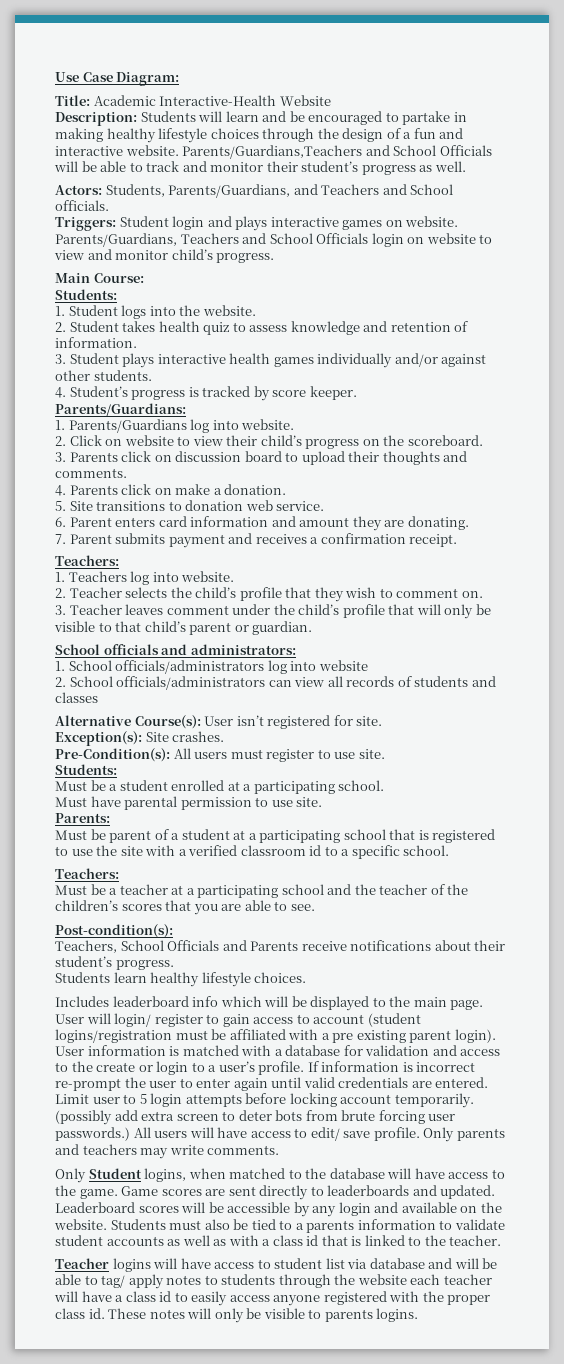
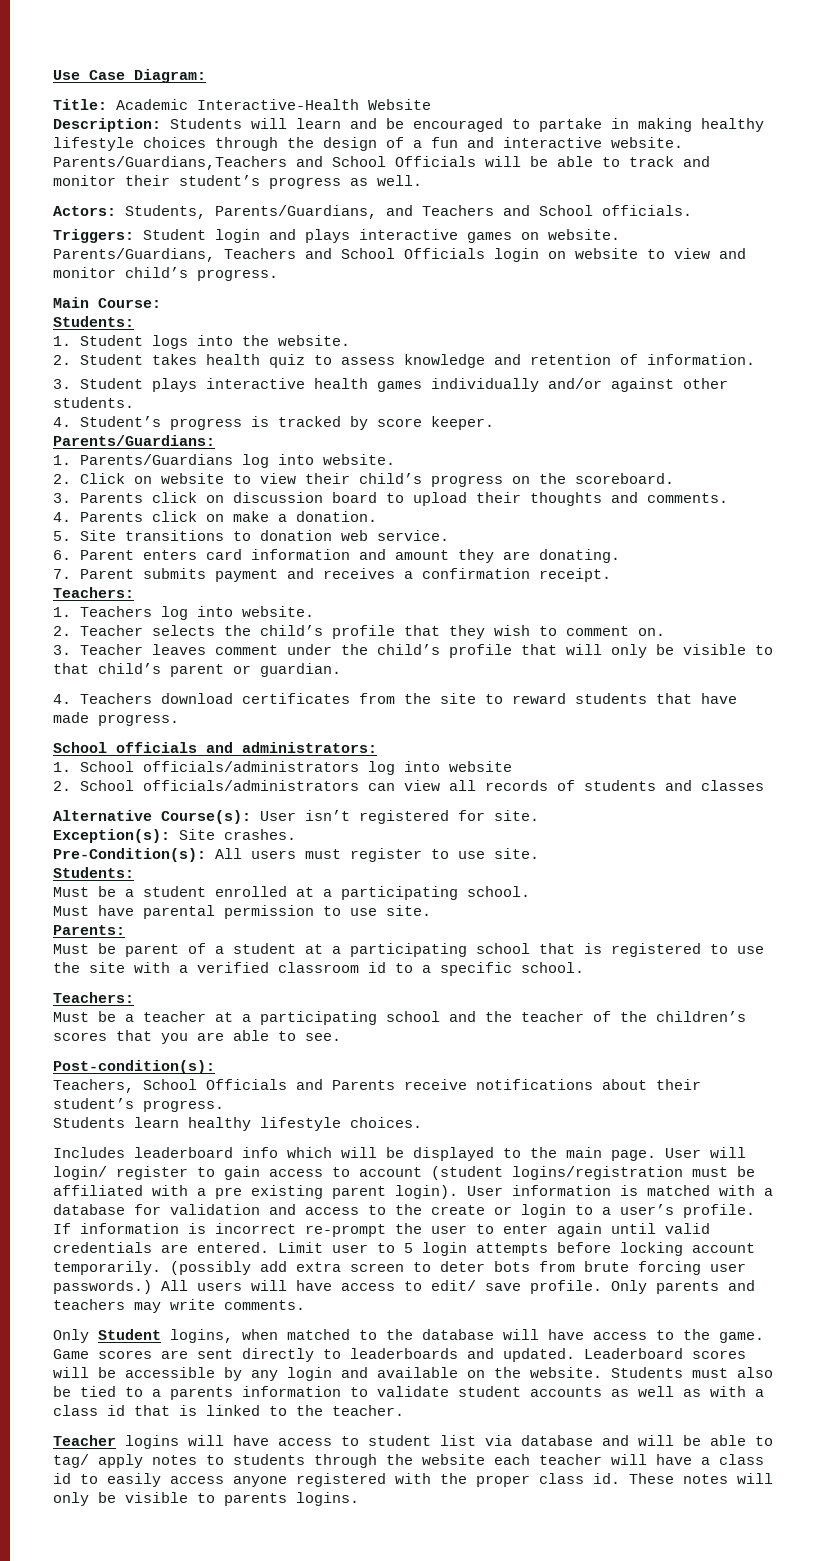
(313, 628) none -> [53,693,737,704] [53,712,179,726] // 4. Teachers download certificates from the site to reward students that have made progress.

